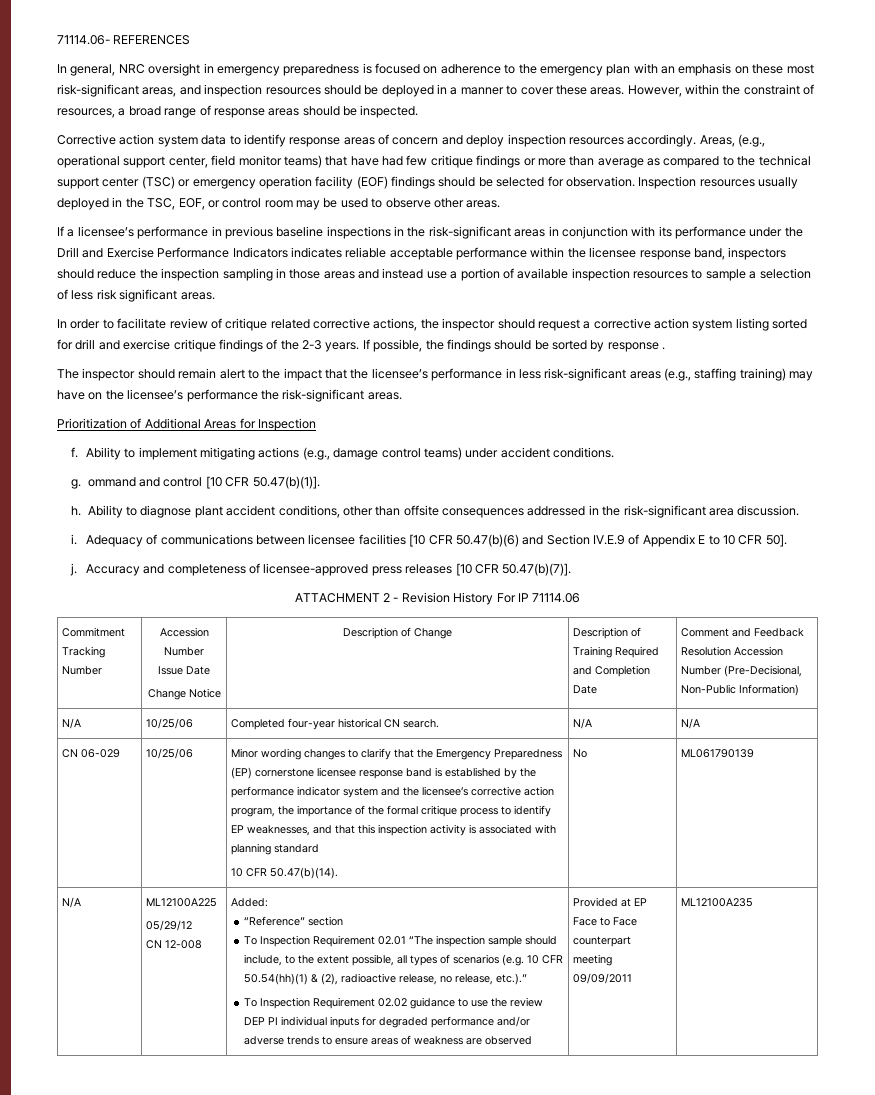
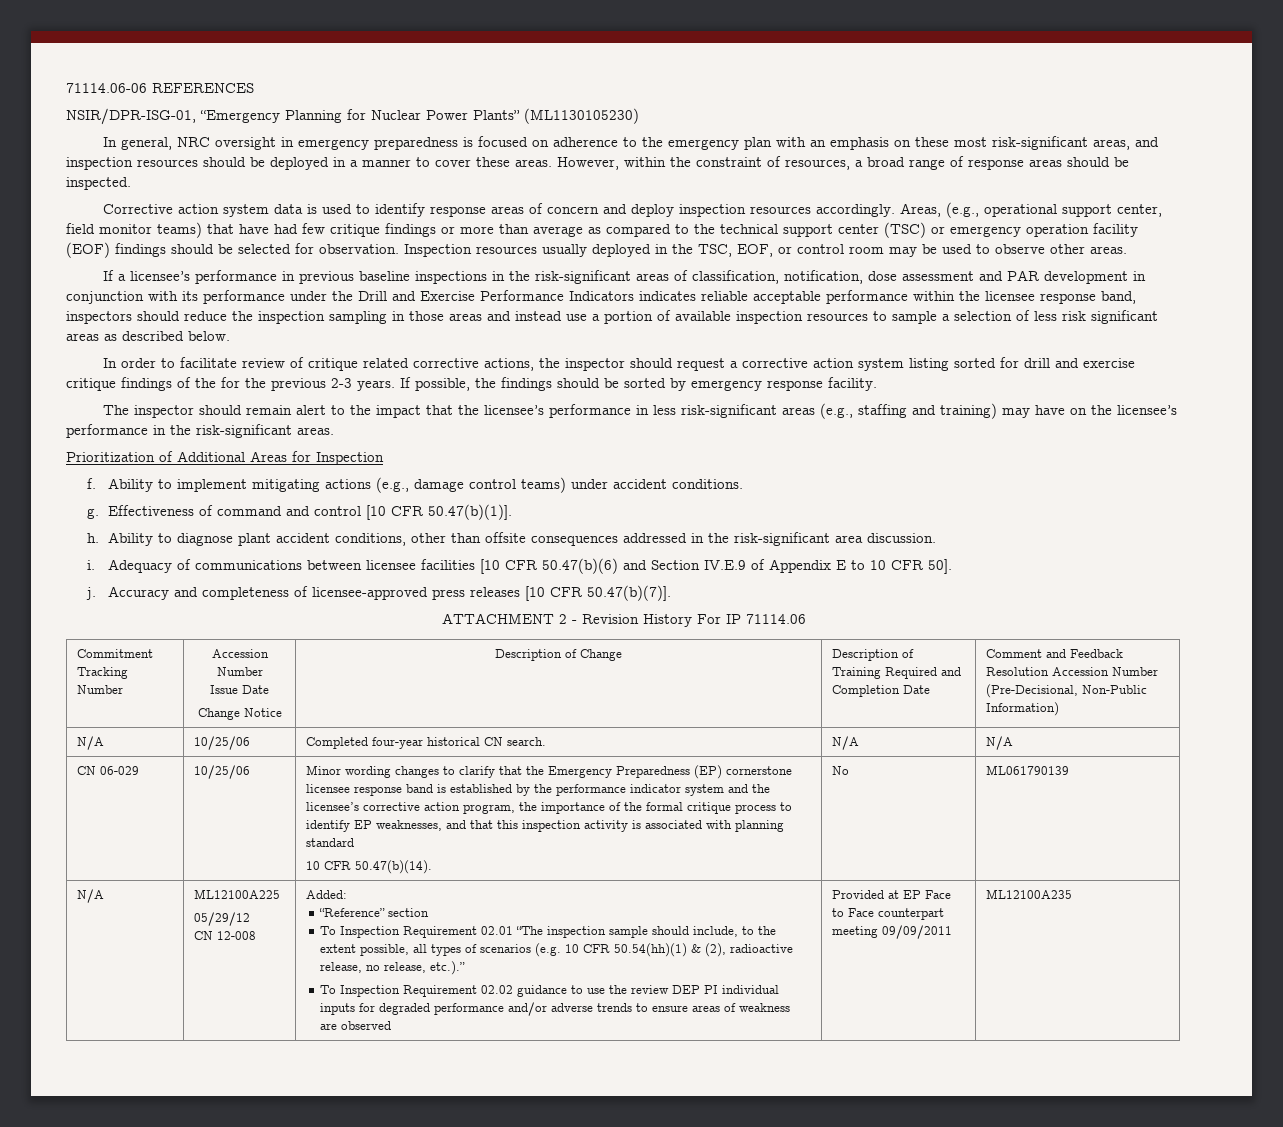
[57,35,110,45] 71114.06- -> [66,83,147,93] 71114.06-06
(191, 40) none -> [66,108,639,125] // NSIR/DPR-ISG-01, “Emergency Planning for Nuclear Power Plants” (ML1130105230)
(227, 140) none -> [307,204,353,214] is used
(546, 233) none -> [674,270,1129,284] of classification, notification, dose assessment and PAR development
[180,292,215,300] areas. -> [66,331,230,341] areas as described below.
(299, 345) none -> [221,377,326,391] for the previous
[607,342,666,352] response . -> [691,377,877,391] emergency response facility.
(737, 374) none -> [912,405,937,415] and
(258, 395) none -> [153,425,166,435] in
[87,477,136,487] ommand -> [108,505,283,516] Effectiveness of command

